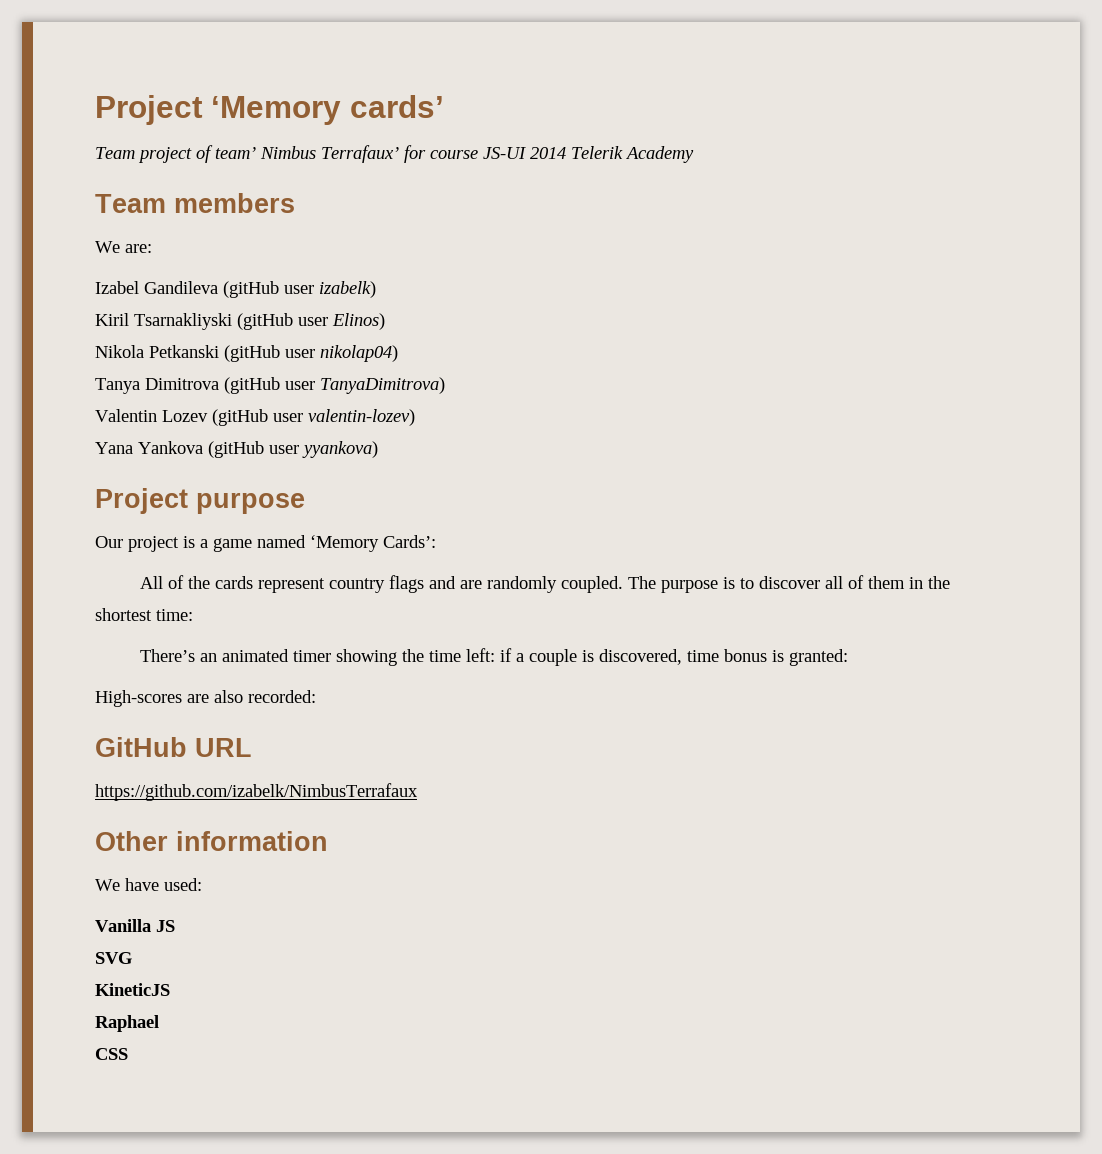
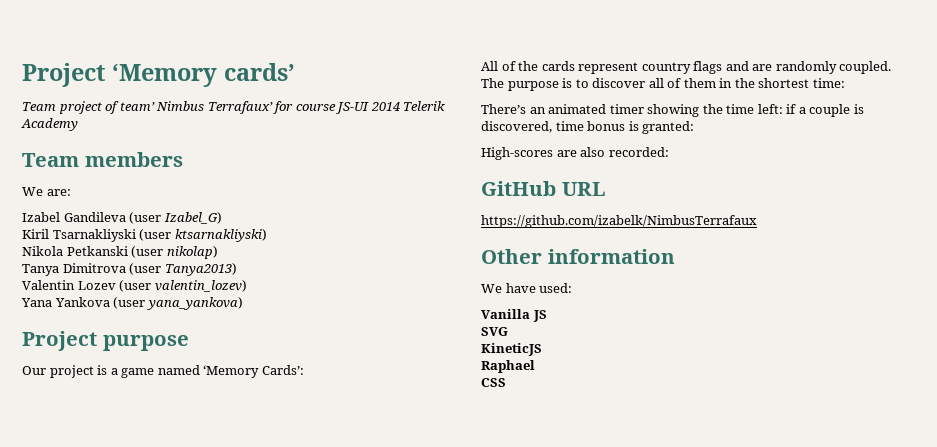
[223,281,376,298] (gitHub user izabelk) -> [129,212,222,224] (user Izabel_G)
[237,313,385,330] (gitHub user Elinos) -> [139,229,267,242] (user ktsarnakliyski)
[224,345,398,362] (gitHub user nikolap04) -> [131,246,218,259] (user nikolap)
[224,377,445,394] (gitHub user TanyaDimitrova) -> [129,263,237,276] (user Tanya2013)
[212,409,415,426] (gitHub user valentin-lozev) -> [119,280,247,292] (user valentin_lozev)
[208,441,378,458] (gitHub user yyankova) -> [113,297,243,310] (user yana_yankova)

